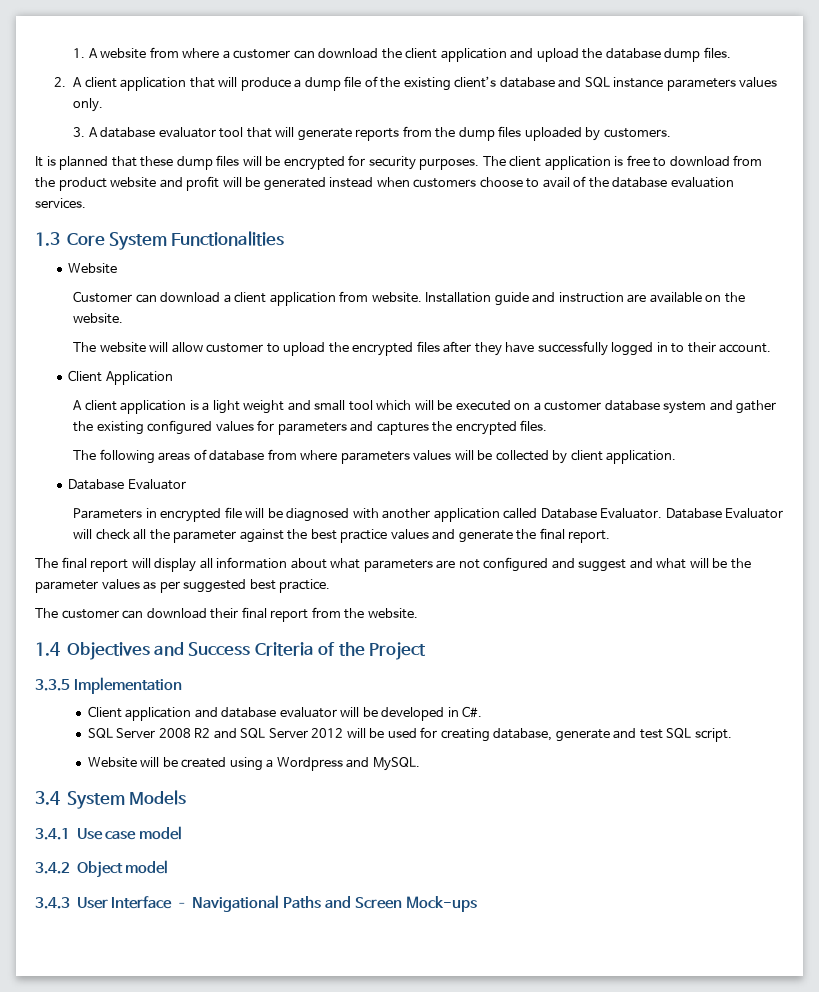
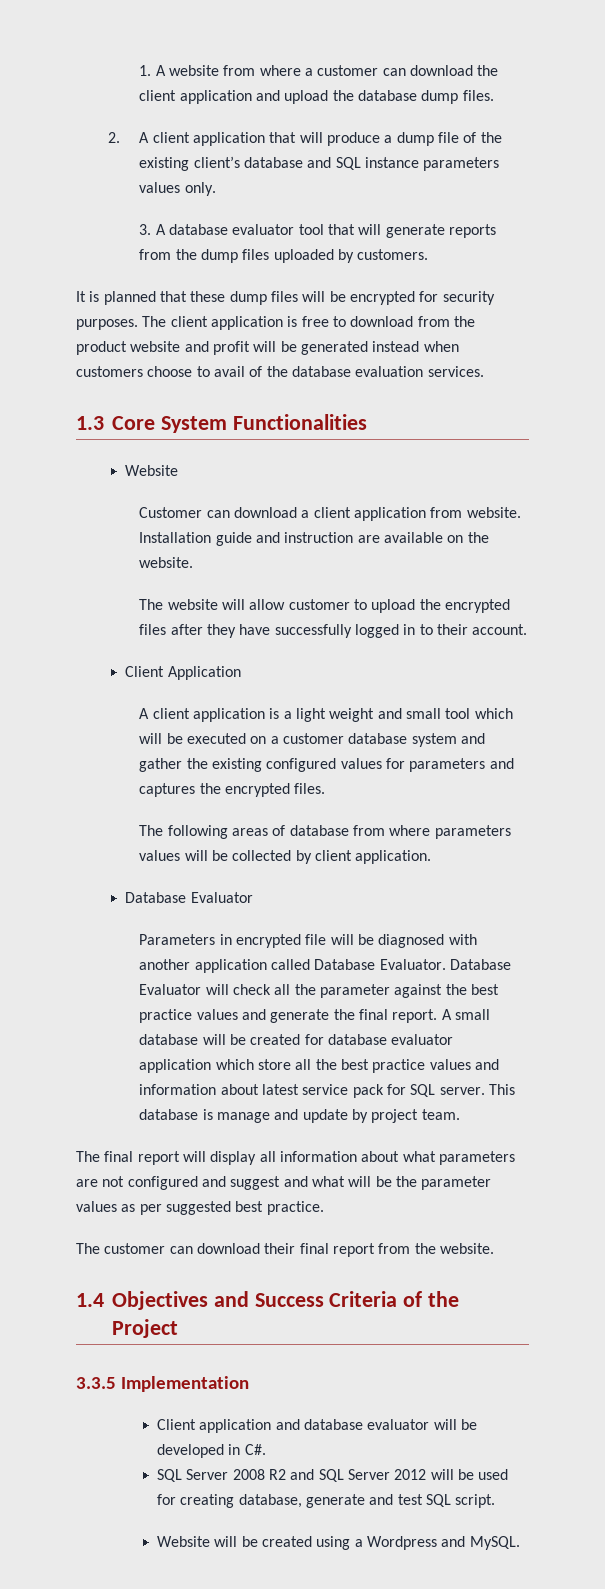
(611, 536) none -> [441,1009,491,1020] [139,1034,454,1045] [139,1059,500,1073] [139,1084,516,1098] [139,1109,460,1123] A small database will be created for database evaluator application which store all the best practice values and information about latest service pack for SQL server. This database is manage and update by project team.
[35,790,186,809] [35,826,183,840] [35,860,169,878] [35,895,477,912] // 3.4 System Models // 3.4.1 Use case model // 3.4.2 Object model // 3.4.3 User Interface – Navigational Paths and Screen Mock-ups -> (520, 1543) none

